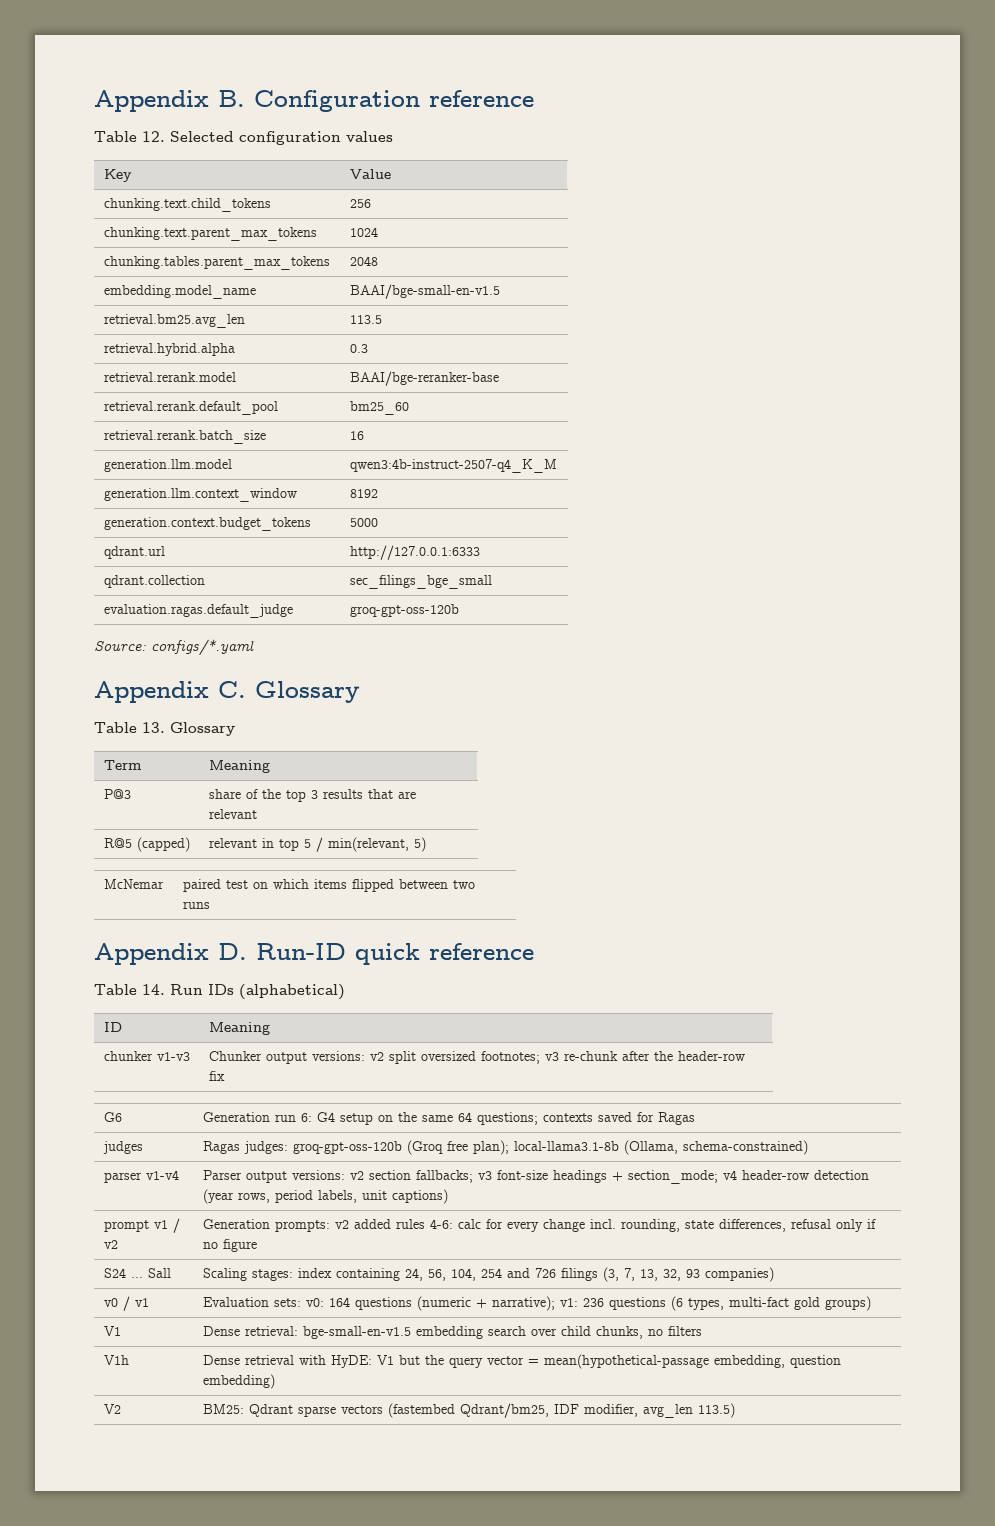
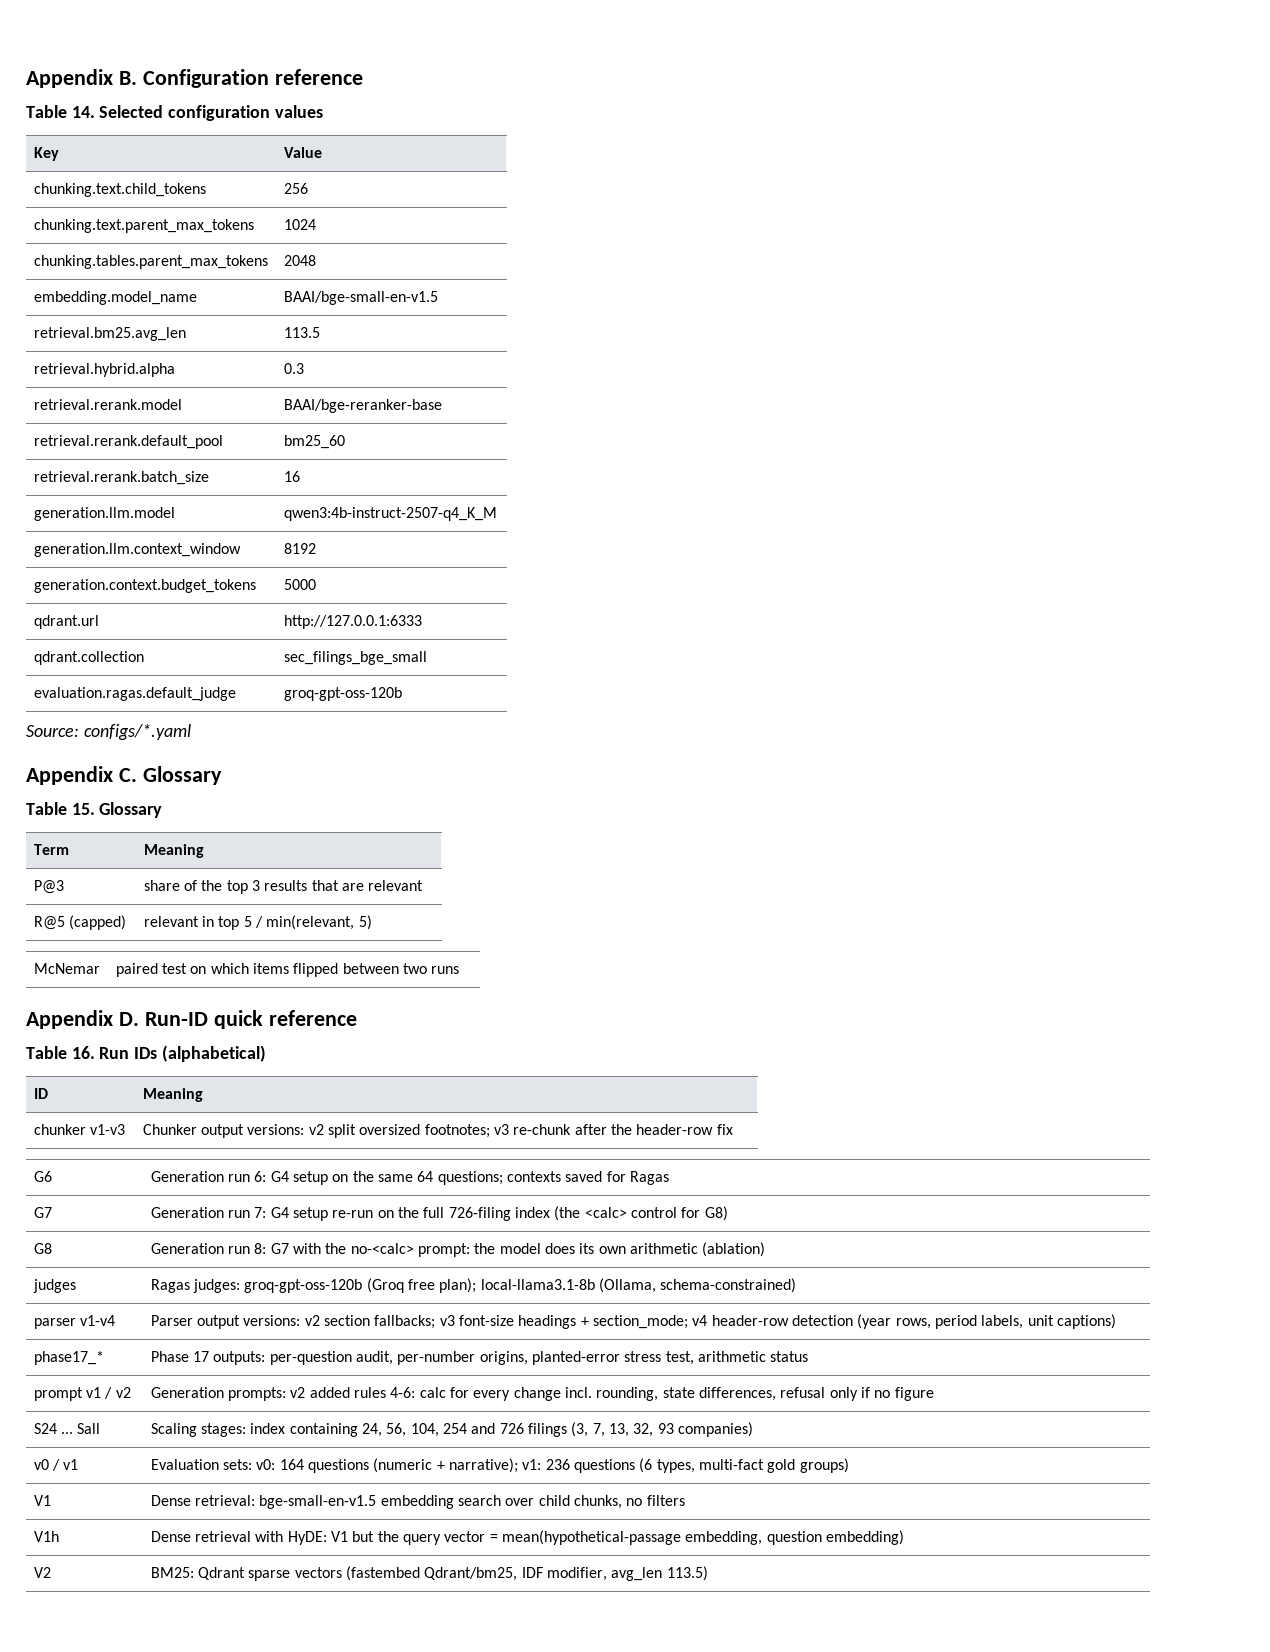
[142,131,165,142] 12. -> [71,106,95,118] 14.
[142,722,165,733] 13. -> [71,803,95,815] 15.
[142,984,165,995] 14. -> [71,1046,95,1059] 16.
(695, 1118) none -> [33,1207,52,1218] [150,1206,728,1221] [33,1243,52,1254] [150,1242,766,1257] // G7 | Generation run 7: G4 setup re-run on the full 726-filing index (the <calc> control for G8) // G8 | Generation run 8: G7 with the no-<calc> prompt: the model does its own arithmetic (ablation)
(448, 1196) none -> [33,1351,104,1365] [150,1351,809,1365] // phase17_* | Phase 17 outputs: per-question audit, per-number origins, planted-error stress test, arithmetic status

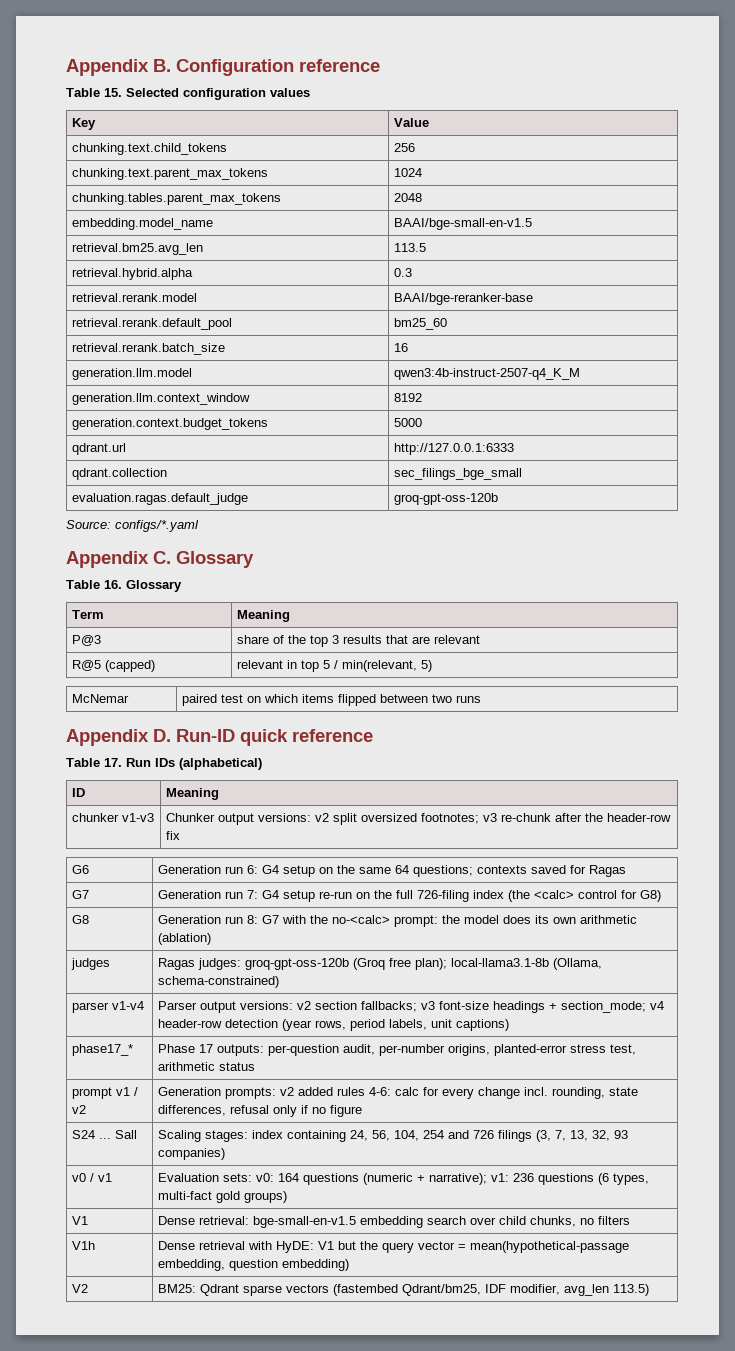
[71,106,95,118] 14. -> [104,88,122,97] 15.
[71,803,95,815] 15. -> [104,580,122,589] 16.
[71,1046,95,1059] 16. -> [104,758,122,767] 17.

